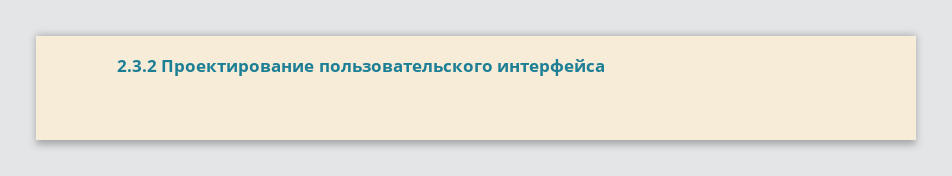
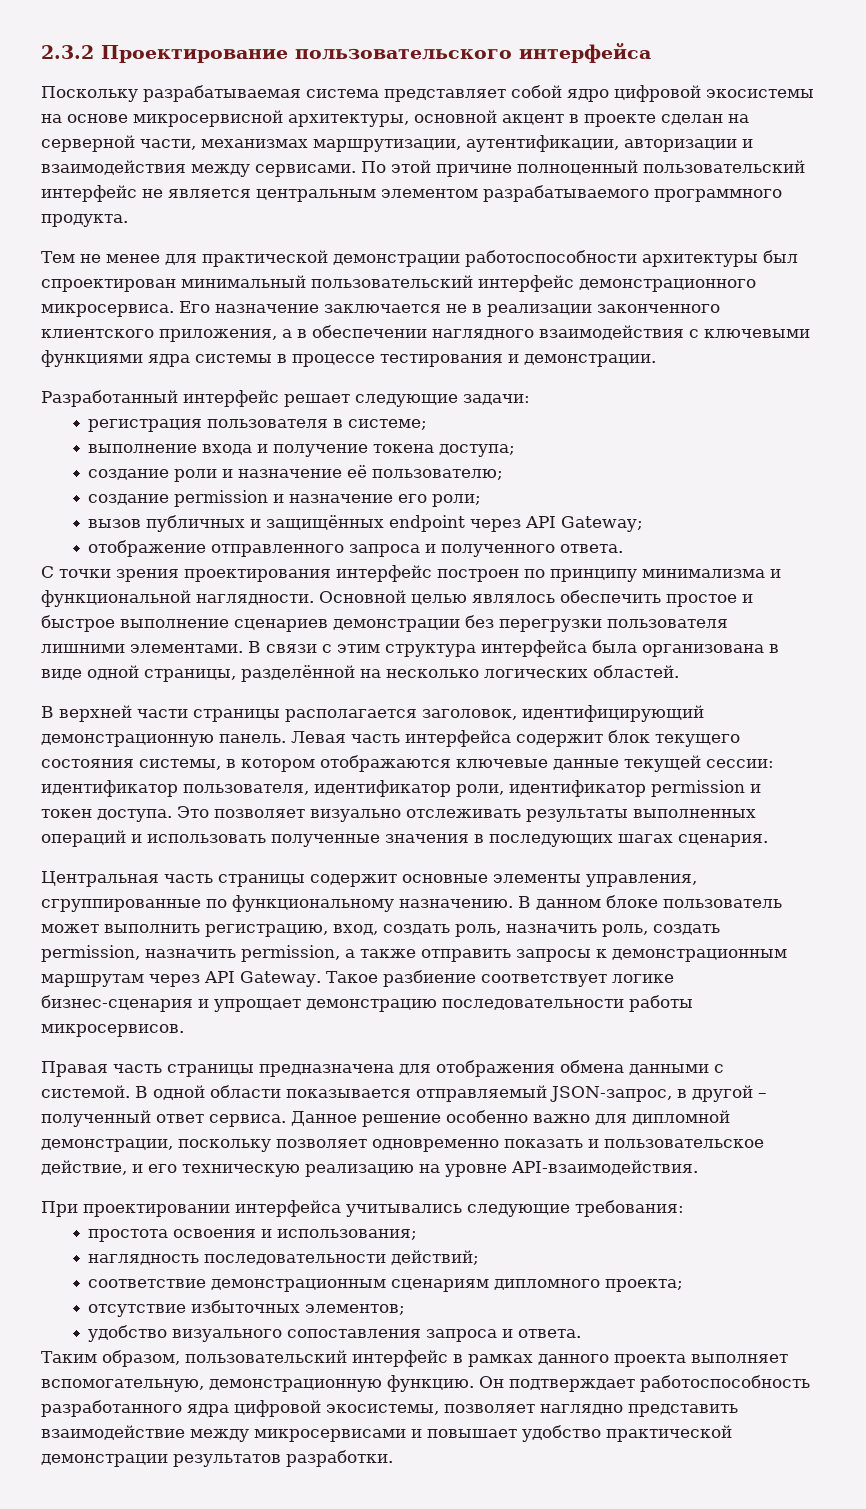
(606, 67) none -> [41,85,814,102] [41,110,749,127] [41,135,753,152] [41,160,805,177] [41,185,782,202] [41,214,128,227] [41,250,798,267] [41,275,756,292] [41,301,720,317] [41,325,810,342] [41,350,656,367] [41,390,530,407] [88,419,428,432] [88,444,516,457] [88,465,504,482] [88,490,482,507] [88,515,644,532] [88,540,624,557] [41,565,781,582] [41,590,753,607] [41,615,728,632] [41,640,779,657] [41,665,679,682] [41,705,704,722] [41,730,740,747] [41,755,774,772] [41,780,761,797] [41,806,756,822] [41,830,768,847] [41,871,697,887] [41,895,782,912] [41,924,720,937] [41,945,787,962] [41,970,674,987] [41,995,693,1012] [41,1024,184,1037] [41,1060,724,1077] [41,1085,767,1102] [41,1110,730,1127] [41,1139,764,1152] [41,1160,698,1177] [41,1200,684,1217] [88,1229,418,1242] [88,1250,480,1265] [88,1279,684,1292] [88,1300,406,1317] [88,1325,582,1342] [41,1350,788,1367] [41,1375,810,1392] [41,1400,738,1417] [41,1425,732,1442] [41,1450,393,1467] // Поскольку разрабатываемая система представляет собой ядро цифровой экосистемы на основе микросервисной архитектуры, основной акцент в проекте сделан на серверной части, механизмах маршрутизации, аутентификации, авторизации и взаимодействия между сервисами. По этой причине полноценный пользовательский интерфейс не является центральным элементом разрабатываемого программного продукта. // Тем не менее для практической демонстрации работоспособности архитектуры был спроектирован минимальный пользовательский интерфейс демонстрационного микросервиса. Его назначение заключается не в реализации законченного клиентского приложения, а в обеспечении наглядного взаимодействия с ключевыми функциями ядра системы в процессе тестирования и демонстрации. // Разработанный интерфейс решает следующие задачи: // регистрация пользователя в системе; // выполнение входа и получение токена доступа; // создание роли и назначение её пользователю; // создание permission и назначение его роли; // вызов публичных и защищённых endpoint через API Gateway; // отображение отправленного запроса и полученного ответа. // С точки зрения проектирования интерфейс построен по принципу минимализма и функциональной наглядности. Основной целью являлось обеспечить простое и быстрое выполнение сценариев демонстрации без перегрузки пользователя лишними элементами. В связи с этим структура интерфейса была организована в виде одной страницы, разделённой на несколько логических областей. // В верхней части страницы располагается заголовок, идентифицирующий демонстрационную панель. Левая часть интерфейса содержит блок текущего состояния системы, в котором отображаются ключевые данные текущей сессии: идентификатор пользователя, идентификатор роли, идентификатор permission и токен доступа. Это позволяет визуально отслеживать результаты выполненных операций и использовать полученные значения в последующих шагах сценария. // Центральная часть страницы содержит основные элементы управления, сгруппированные по функциональному назначению. В данном блоке пользователь может выполнить регистрацию, вход, создать роль, назначить роль, создать permission, назначить permission, а также отправить запросы к демонстрационным маршрутам через API Gateway. Такое разбиение соответствует логике бизнес-сценария и упрощает демонстрацию последовательности работы микросервисов. // Правая часть страницы предназначена для отображения обмена данными с системой. В одной области показывается отправляемый JSON-запрос, в другой – полученный ответ сервиса. Данное решение особенно важно для дипломной демонстрации, поскольку позволяет одновременно показать и пользовательское действие, и его техническую реализацию на уровне API-взаимодействия. // При проектировании интерфейса учитывались следующие требования: // простота освоения и использования; // наглядность последовательности действий; // соответствие демонстрационным сценариям дипломного проекта; // отсутствие избыточных элементов; // удобство визуального сопоставления запроса и ответа. // Таким образом, пользовательский интерфейс в рамках данного проекта выполняет вспомогательную, демонстрационную функцию. Он подтверждает работоспособность разработанного ядра цифровой экосистемы, позволяет наглядно представить взаимодействие между микросервисами и повышает удобство практической демонстрации результатов разработки.

